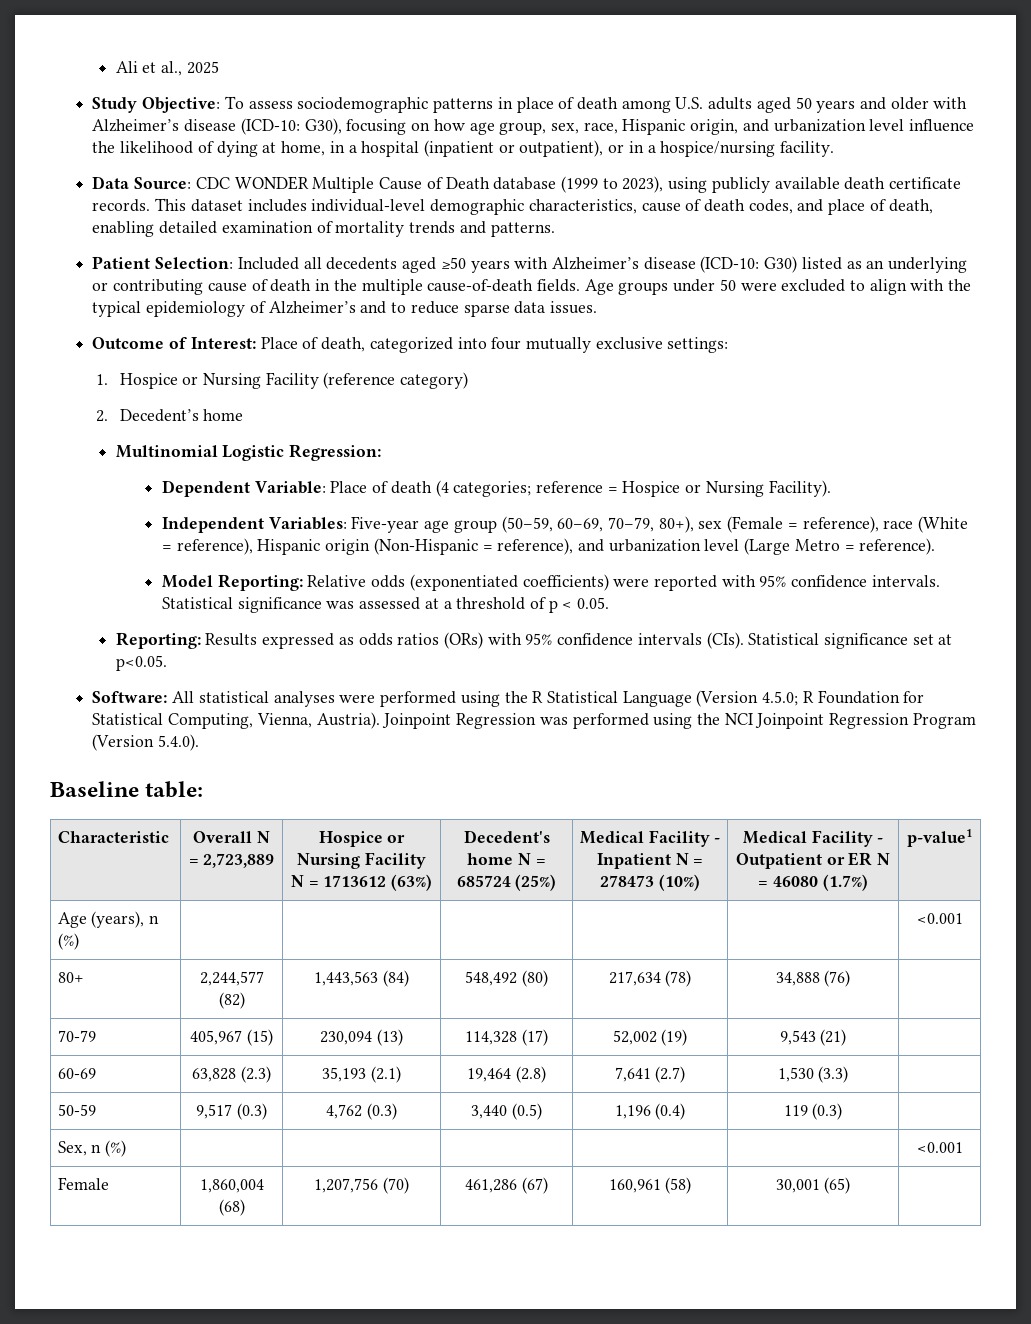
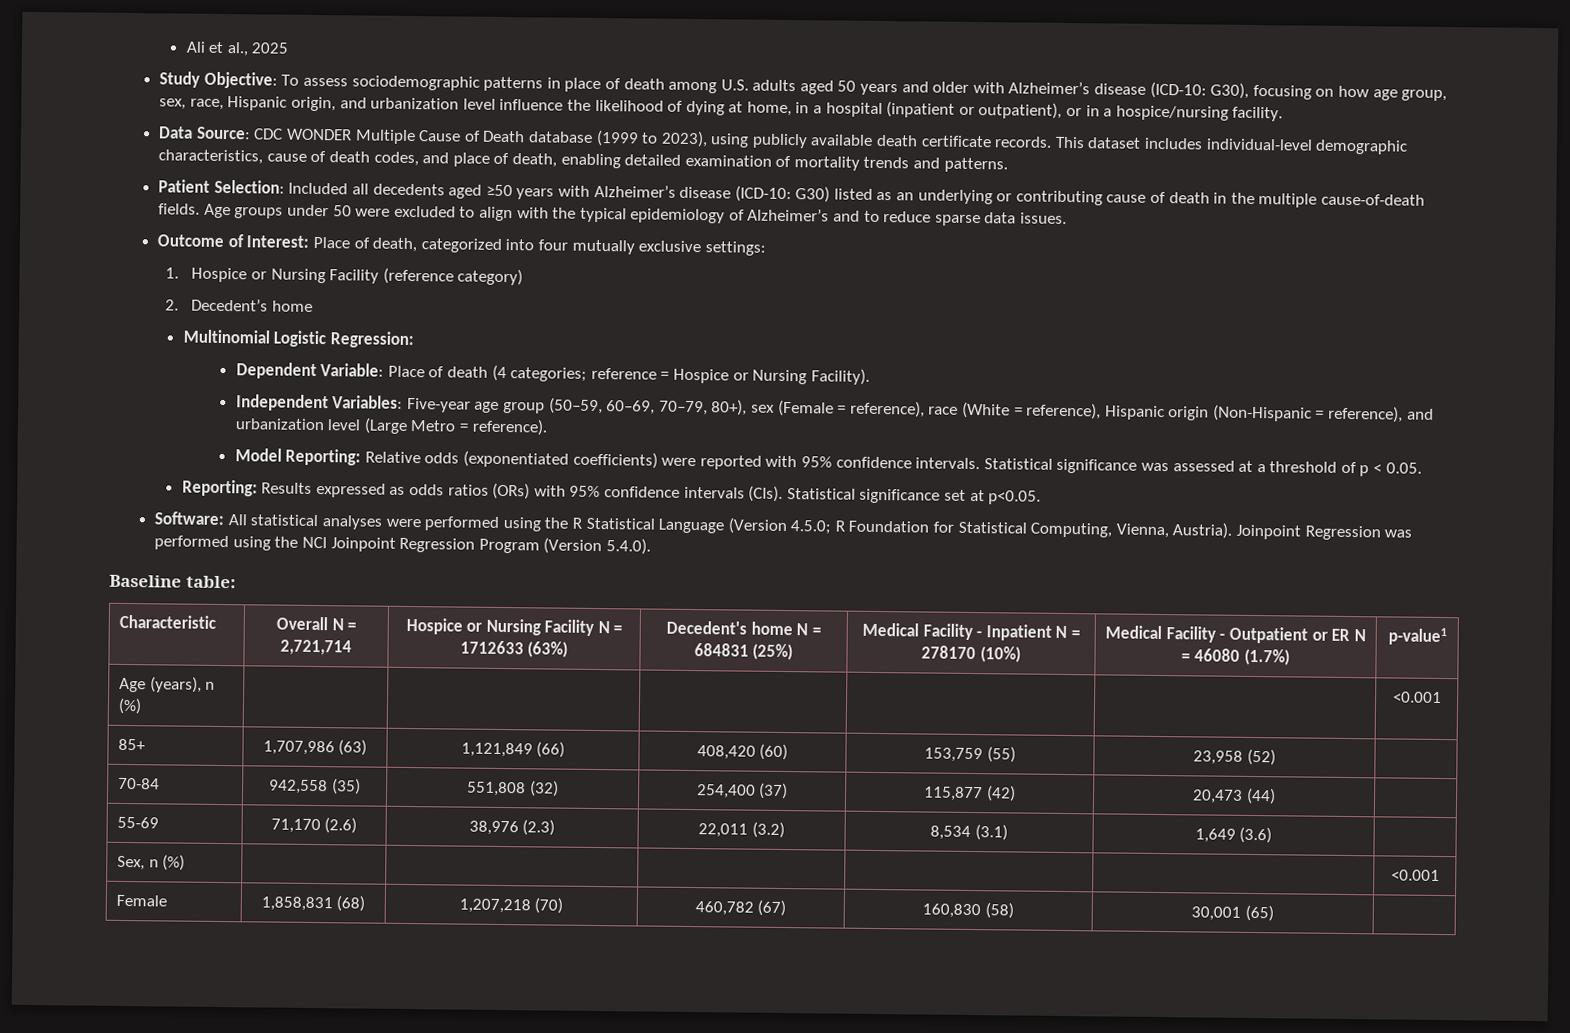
[203,853,275,868] 2,723,889 -> [280,639,352,656] 2,721,714
[323,875,387,887] 1713612 -> [459,640,524,655] 1712633
[456,875,511,887] 685724 -> [693,643,749,657] 684831
[600,875,655,887] 278473 -> [921,645,977,660] 278170
[57,972,84,983] [199,971,264,986] [218,992,245,1009] [314,970,409,987] [465,970,548,987] [608,970,692,987] [775,970,851,987] [57,1030,96,1042] [190,1029,273,1046] [320,1029,403,1046] [465,1029,548,1046] [612,1029,688,1046] [779,1029,847,1046] [57,1068,96,1079] [192,1066,271,1083] [322,1066,401,1083] [467,1066,546,1083] [614,1066,686,1083] [777,1066,849,1083] [57,1104,96,1116] [196,1103,267,1120] [326,1103,397,1120] [471,1103,542,1120] [614,1103,686,1120] [783,1103,843,1120] 80+ | 2,244,577 (82) | 1,443,563 (84) | 548,492 (80) | 217,634 (78) | 34,888 (76) | // 70-79 | 405,967 (15) | 230,094 (13) | 114,328 (17) | 52,002 (19) | 9,543 (21) | // 60-69 | 63,828 (2.3) | 35,193 (2.1) | 19,464 (2.8) | 7,641 (2.7) | 1,530 (3.3) | // 50-59 | 9,517 (0.3) | 4,762 (0.3) | 3,440 (0.5) | 1,196 (0.4) | 119 (0.3) -> [118,738,147,751] [262,739,368,756] [460,741,566,758] [696,743,789,761] [924,746,1016,763] [1193,748,1276,766] [118,777,161,790] [269,778,361,795] [467,780,559,797] [695,782,789,800] [923,785,1016,802] [1192,787,1276,805] [117,816,160,829] [270,817,358,834] [468,819,556,836] [698,821,785,839] [930,824,1008,841] [1194,826,1273,844] 85+ | 1,707,986 (63) | 1,121,849 (66) | 408,420 (60) | 153,759 (55) | 23,958 (52) | // 70-84 | 942,558 (35) | 551,808 (32) | 254,400 (37) | 115,877 (42) | 20,473 (44) | // 55-69 | 71,170 (2.6) | 38,976 (2.3) | 22,011 (3.2) | 8,534 (3.1) | 1,649 (3.6)
[199,1179,264,1193] 1,860,004 -> [260,896,333,912] 1,858,831
[314,1178,379,1193] 1,207,756 -> [458,898,531,914] 1,207,218
[465,1179,518,1193] 461,286 -> [694,901,754,916] 460,782
[608,1179,661,1193] 160,961 -> [922,903,982,919] 160,830

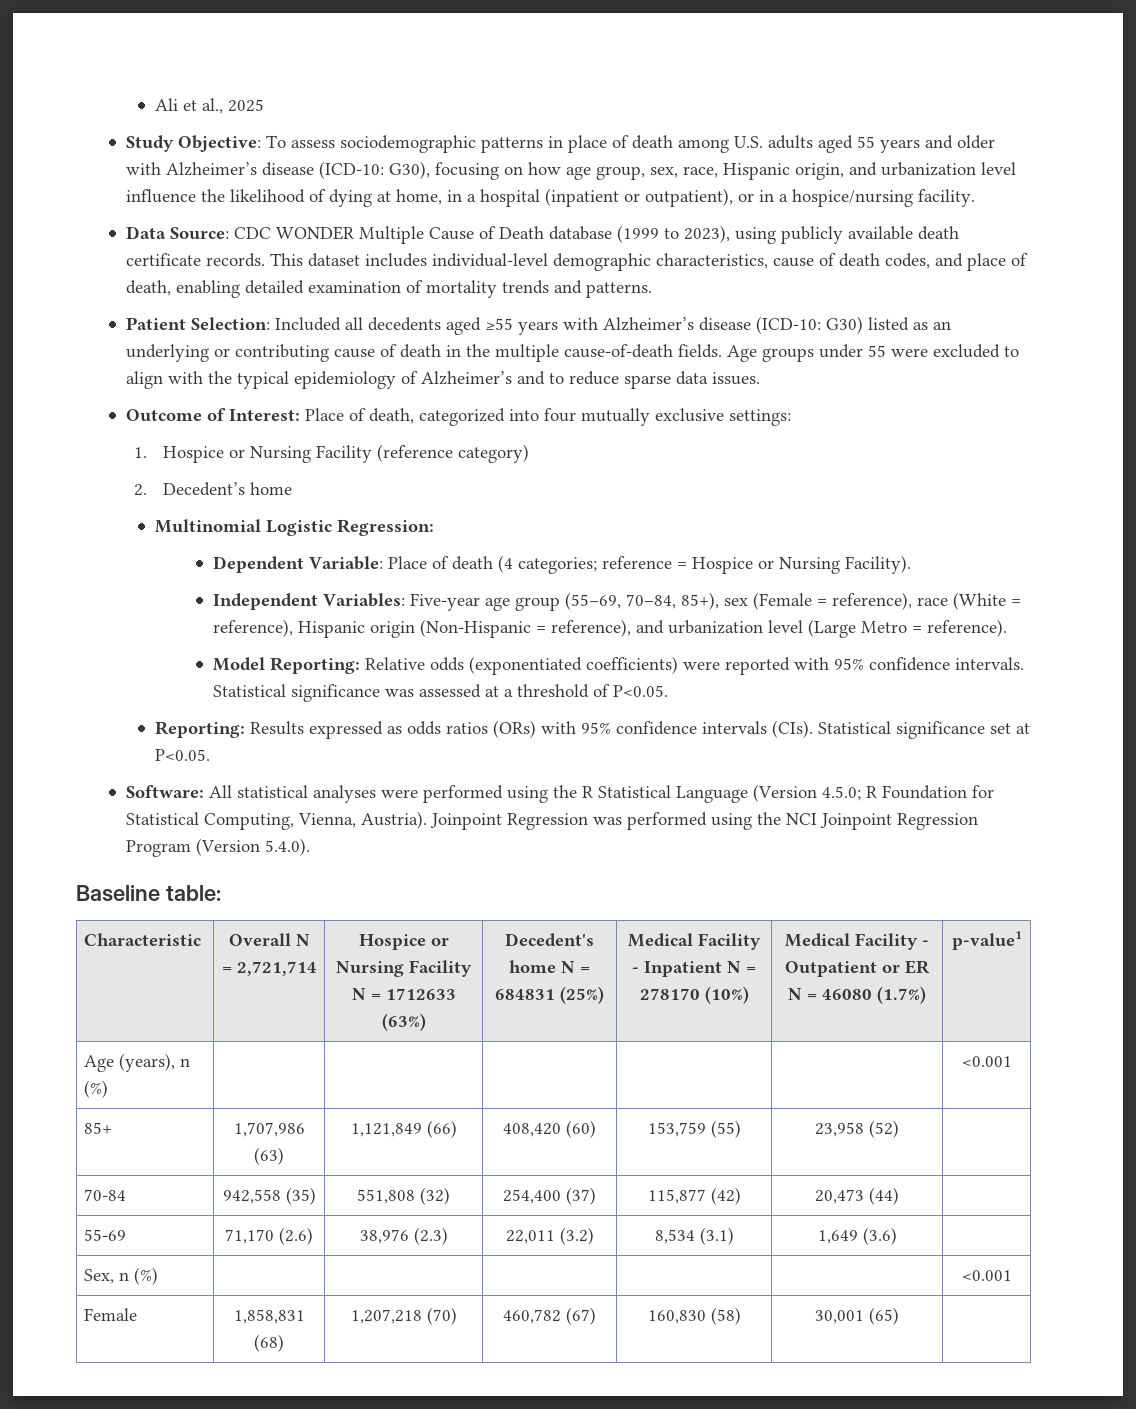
[837,80,857,92] 50 -> [856,136,875,148] 55
[485,184,513,197] ≥50 -> [484,318,513,330] ≥55
[332,205,352,217] 50 -> [867,345,886,357] 55
[548,397,748,416] (50–59, 60–69, 70–79, 80+), -> [564,592,719,610] (55–69, 70–84, 85+),
[1359,462,1422,477] p < 0.05. -> [612,685,668,697] P<0.05.
[988,490,1042,505] p<0.05. -> [154,749,210,761] P<0.05.

